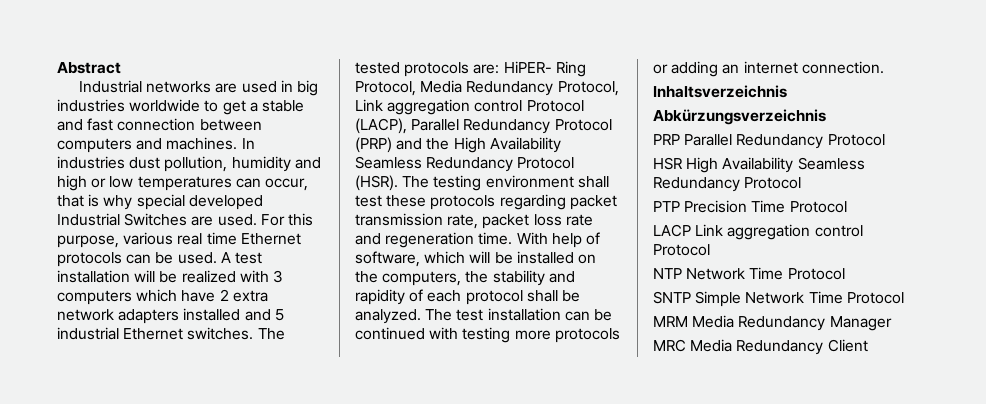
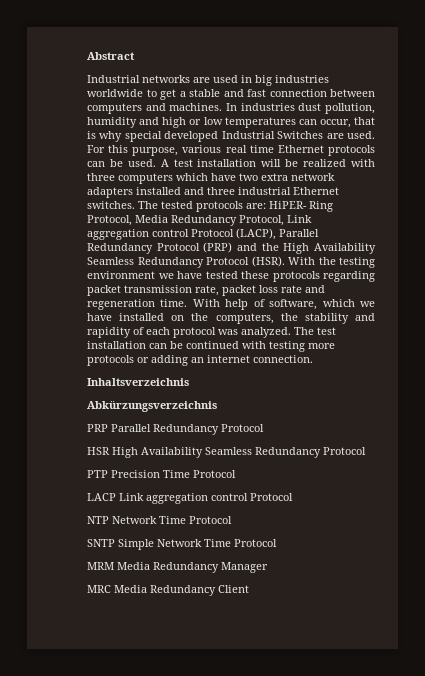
[272,270,283,283] 3 -> [87,173,115,181] three
[219,289,229,301] 2 -> [239,173,258,181] two
[274,309,284,321] 5 -> [207,187,235,195] three
[402,175,609,191] [355,195,382,207] The testing environment shall test -> [288,257,375,268] [87,271,238,279] With the testing environment we have tested
[469,251,513,264] will be -> [360,301,375,307] [87,313,112,321] we have
[526,290,580,302] shall be -> [218,329,238,335] was

